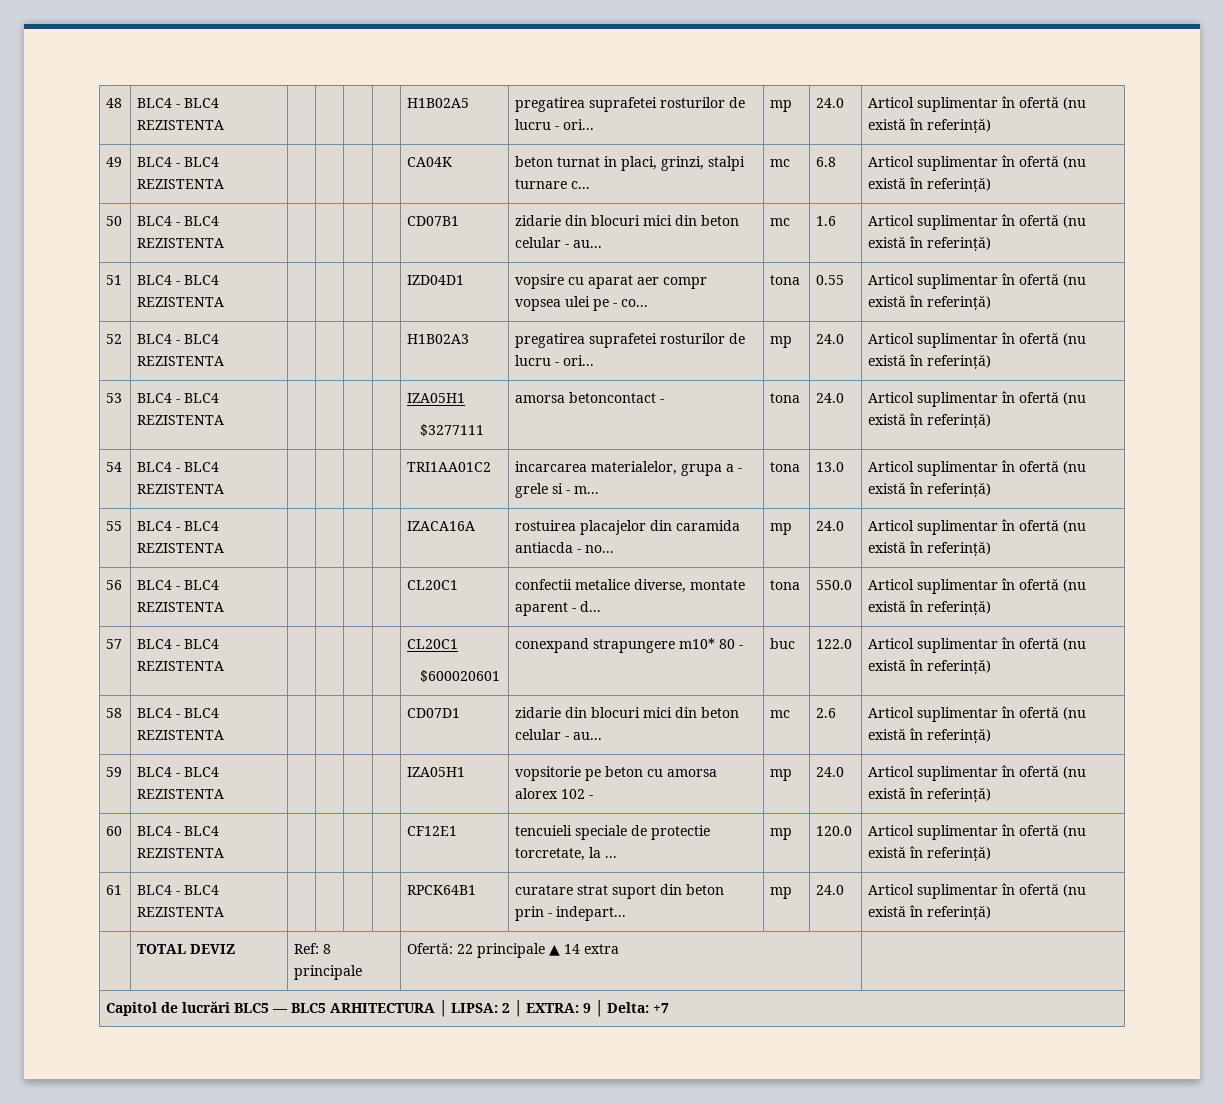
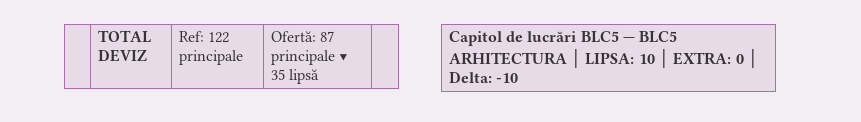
[106,98,123,108] [137,98,220,108] [137,120,225,130] [407,98,470,108] [515,97,746,112] [515,119,595,130] [770,100,793,112] [816,98,845,108] [868,96,1087,112] [868,118,992,133] [106,157,123,167] [137,157,220,167] [137,179,225,189] [407,157,453,167] [515,156,746,171] [515,179,591,189] [770,159,791,167] [816,157,837,167] [868,155,1087,171] [868,177,992,192] [106,216,123,226] [137,216,220,226] [137,238,225,248] [407,216,460,226] [515,215,740,226] [515,237,603,248] [770,218,791,226] [816,216,837,226] [868,214,1087,230] [868,236,992,251] [106,275,123,285] [137,275,220,285] [137,297,225,307] [407,275,465,285] [515,274,708,289] [515,296,649,311] [770,275,801,285] [816,275,845,285] [868,273,1087,289] [868,295,992,310] [106,334,123,344] [137,334,220,344] [137,356,225,366] [407,334,470,344] [515,333,746,348] [515,355,595,366] [770,336,793,348] [816,334,845,344] [868,332,1087,348] [868,354,992,369] [106,393,123,403] [137,393,220,403] [137,415,225,425] [407,393,466,403] [420,424,485,437] [515,392,665,403] [770,393,801,403] [816,393,845,403] [868,391,1087,407] [868,413,992,428] [106,462,123,472] [137,462,220,472] [137,484,225,494] [407,462,492,472] [515,461,743,476] [515,483,600,498] [770,462,801,472] [816,462,845,472] [868,460,1087,476] [868,482,992,497] [106,521,123,531] [137,521,220,531] [137,543,225,553] [407,521,476,531] [515,520,741,535] [515,542,615,553] [770,523,793,535] [816,521,845,531] [868,519,1087,535] [868,541,992,556] [106,580,123,590] [137,580,220,590] [137,602,225,612] [407,580,459,590] [515,579,746,593] [515,601,602,616] [770,580,801,590] [816,580,853,590] [868,578,1087,594] [868,600,992,615] [106,639,123,649] [137,639,220,649] [137,661,225,671] [407,639,459,649] [420,670,501,683] [515,638,744,653] [770,638,796,649] [816,639,853,649] [868,637,1087,653] [868,659,992,674] [106,708,123,718] [137,708,220,718] [137,730,225,740] [407,708,461,718] [515,707,740,718] [515,729,603,740] [770,710,791,718] [816,708,837,718] [868,706,1087,722] [868,728,992,743] [106,767,123,777] [137,767,220,777] [137,789,225,799] [407,767,466,777] [515,766,718,781] [515,788,594,799] [770,769,793,781] [816,767,845,777] [868,765,1087,781] [868,787,992,802] [106,826,123,836] [137,826,220,836] [137,848,225,858] [407,826,458,836] [515,825,711,840] [515,847,618,861] [770,828,793,840] [816,826,853,836] [868,824,1087,840] [868,846,992,861] [106,885,123,895] [137,885,220,895] [137,907,225,917] [407,885,477,895] [515,884,725,899] [515,906,627,921] [770,887,793,899] [816,885,845,895] [868,883,1087,899] [868,905,992,920] 48 | BLC4 - BLC4 REZISTENTA | | | | | H1B02A5 | pregatirea suprafetei rosturilor de lucru - ori... | mp | 24.0 | Articol suplimentar în ofertă (nu există în referință) // 49 | BLC4 - BLC4 REZISTENTA | | | | | CA04K | beton turnat in placi, grinzi, stalpi turnare c... | mc | 6.8 | Articol suplimentar în ofertă (nu există în referință) // 50 | BLC4 - BLC4 REZISTENTA | | | | | CD07B1 | zidarie din blocuri mici din beton celular - au... | mc | 1.6 | Articol suplimentar în ofertă (nu există în referință) // 51 | BLC4 - BLC4 REZISTENTA | | | | | IZD04D1 | vopsire cu aparat aer compr vopsea ulei pe - co... | tona | 0.55 | Articol suplimentar în ofertă (nu există în referință) // 52 | BLC4 - BLC4 REZISTENTA | | | | | H1B02A3 | pregatirea suprafetei rosturilor de lucru - ori... | mp | 24.0 | Articol suplimentar în ofertă (nu există în referință) // 53 | BLC4 - BLC4 REZISTENTA | | | | | IZA05H1 // $3277111 | amorsa betoncontact - | tona | 24.0 | Articol suplimentar în ofertă (nu există în referință) // 54 | BLC4 - BLC4 REZISTENTA | | | | | TRI1AA01C2 | incarcarea materialelor, grupa a - grele si - m... | tona | 13.0 | Articol suplimentar în ofertă (nu există în referință) // 55 | BLC4 - BLC4 REZISTENTA | | | | | IZACA16A | rostuirea placajelor din caramida antiacda - no... | mp | 24.0 | Articol suplimentar în ofertă (nu există în referință) // 56 | BLC4 - BLC4 REZISTENTA | | | | | CL20C1 | confectii metalice diverse, montate aparent - d... | tona | 550.0 | Articol suplimentar în ofertă (nu există în referință) // 57 | BLC4 - BLC4 REZISTENTA | | | | | CL20C1 // $600020601 | conexpand strapungere m10* 80 - | buc | 122.0 | Articol suplimentar în ofertă (nu există în referință) // 58 | BLC4 - BLC4 REZISTENTA | | | | | CD07D1 | zidarie din blocuri mici din beton celular - au... | mc | 2.6 | Articol suplimentar în ofertă (nu există în referință) // 59 | BLC4 - BLC4 REZISTENTA | | | | | IZA05H1 | vopsitorie pe beton cu amorsa alorex 102 - | mp | 24.0 | Articol suplimentar în ofertă (nu există în referință) // 60 | BLC4 - BLC4 REZISTENTA | | | | | CF12E1 | tencuieli speciale de protectie torcretate, la ... | mp | 120.0 | Articol suplimentar în ofertă (nu există în referință) // 61 | BLC4 - BLC4 REZISTENTA | | | | | RPCK64B1 | curatare strat suport din beton prin - indepart... | mp | 24.0 | Articol suplimentar în ofertă (nu există în referință) // -> (97, 36) none
[323,944,332,954] 8 -> [208,32,230,43] 122
[457,943,620,958] 22 principale ▲ 14 extra -> [320,31,335,42] [270,50,349,65] [270,69,320,84] 87 principale ▼ 35 lipsă
[502,1003,511,1013] 2 -> [638,54,655,64] 10
[583,1003,592,1013] 9 -> [735,54,744,64] 0
[653,1003,670,1013] +7 -> [496,73,519,83] -10

